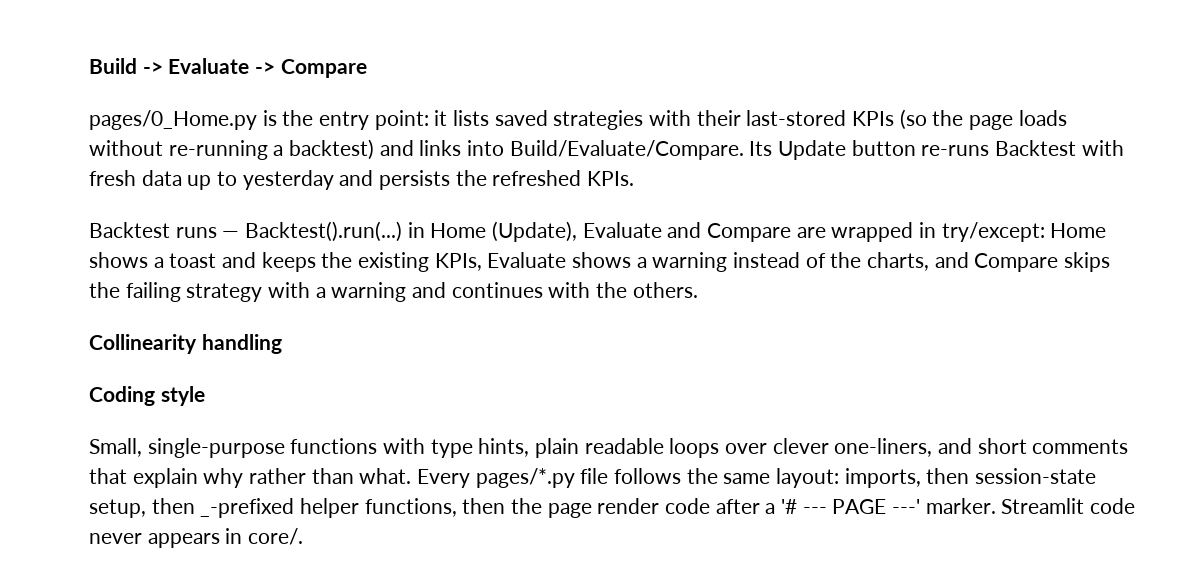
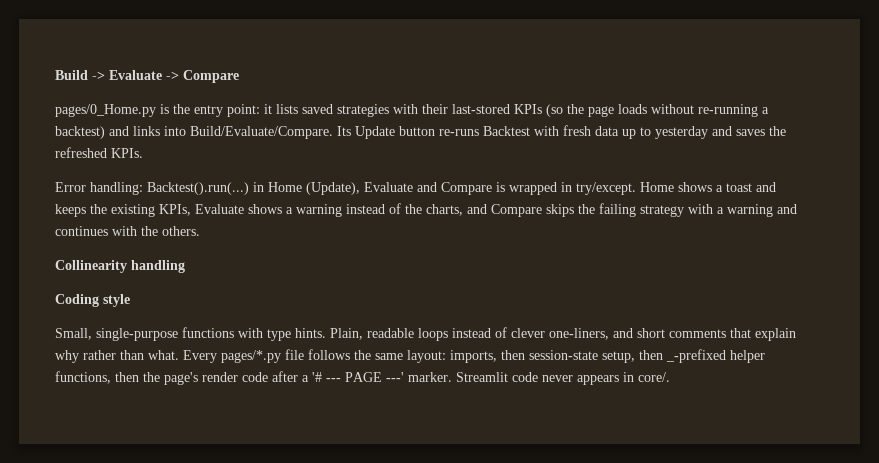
[379,170,451,190] persists -> [736,129,765,136] saves
[89,222,240,238] Backtest runs — -> [55,182,143,195] Error handling:
[796,227,826,238] are -> [496,182,505,192] is
[941,222,1045,242] try/except: -> [576,182,636,195] try/except.
[478,438,768,458] hints, plain readable loops over -> [295,327,507,341] hints. Plain, readable loops instead of
[547,503,592,518] page -> [164,372,198,385] page's

